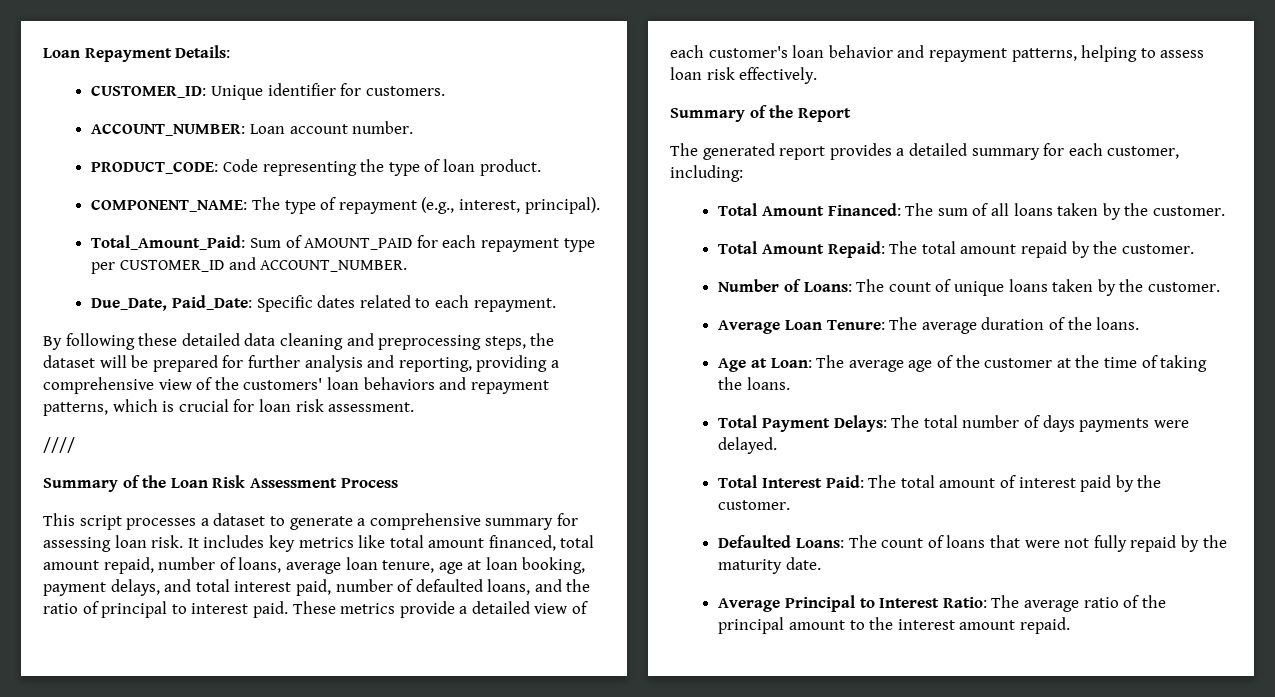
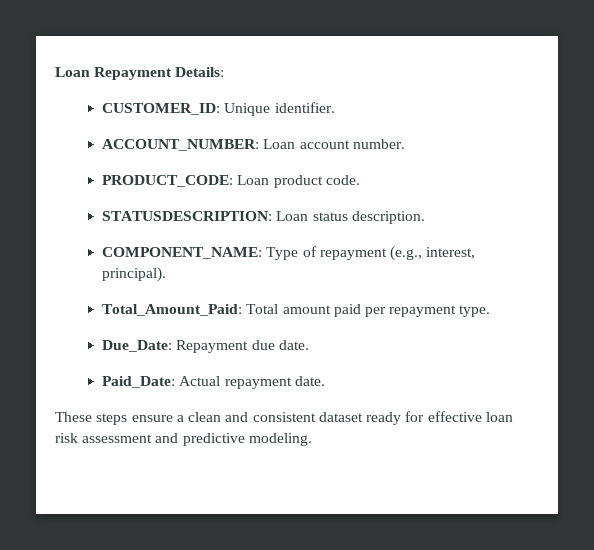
[267,83,445,96] identifier for customers. -> [274,102,335,113] identifier.
[223,159,541,176] Code representing the type of loan product. -> [237,175,360,188] [102,211,425,224] Loan product code. // STATUSDESCRIPTION: Loan status description.
[252,197,316,214] The type -> [266,247,299,260] Type
[250,235,595,252] [91,257,408,274] [91,295,556,312] [43,333,555,350] [43,355,559,372] [43,377,549,394] [43,399,415,416] [43,437,75,453] [43,475,398,492] [43,513,578,530] [43,535,595,552] [43,557,586,574] [43,579,591,596] [43,601,589,618] [670,45,1205,62] [670,67,818,84] [670,105,851,122] [670,143,1180,160] [670,165,743,182] [718,203,1225,220] [718,241,1194,258] [718,279,1220,296] [718,317,1140,334] [718,355,1208,372] [718,377,791,390] [718,415,1189,432] [718,437,778,454] [718,475,1162,492] [718,500,791,510] [718,535,1227,552] [718,557,822,574] [718,595,1166,612] [718,617,1070,634] Sum of AMOUNT_PAID for each repayment type per CUSTOMER_ID and ACCOUNT_NUMBER. // Due_Date, Paid_Date: Specific dates related to each repayment. // By following these detailed data cleaning and preprocessing steps, the dataset will be prepared for further analysis and reporting, providing a comprehensive view of the customers' loan behaviors and repayment patterns, which is crucial for loan risk assessment. // //// // Summary of the Loan Risk Assessment Process // This script processes a dataset to generate a comprehensive summary for assessing loan risk. It includes key metrics like total amount financed, total amount repaid, number of loans, average loan tenure, age at loan booking, payment delays, and total interest paid, number of defaulted loans, and the ratio of principal to interest paid. These metrics provide a detailed view of each customer's loan behavior and repayment patterns, helping to assess loan risk effectively. // Summary of the Report // The generated report provides a detailed summary for each customer, including: // Total Amount Financed: The sum of all loans taken by the customer. // Total Amount Repaid: The total amount repaid by the customer. // Number of Loans: The count of unique loans taken by the customer. // Average Loan Tenure: The average duration of the loans. // Age at Loan: The average age of the customer at the time of taking the loans. // Total Payment Delays: The total number of days payments were delayed. // Total Interest Paid: The total amount of interest paid by the customer. // Defaulted Loans: The count of loans that were not fully repaid by the maturity date. // Average Principal to Interest Ratio: The average ratio of the principal amount to the interest amount repaid. -> [246,304,491,317] [102,340,309,353] [102,376,325,389] [55,411,513,425] [55,433,312,446] Total amount paid per repayment type. // Due_Date: Repayment due date. // Paid_Date: Actual repayment date. // These steps ensure a clean and consistent dataset ready for effective loan risk assessment and predictive modeling.

